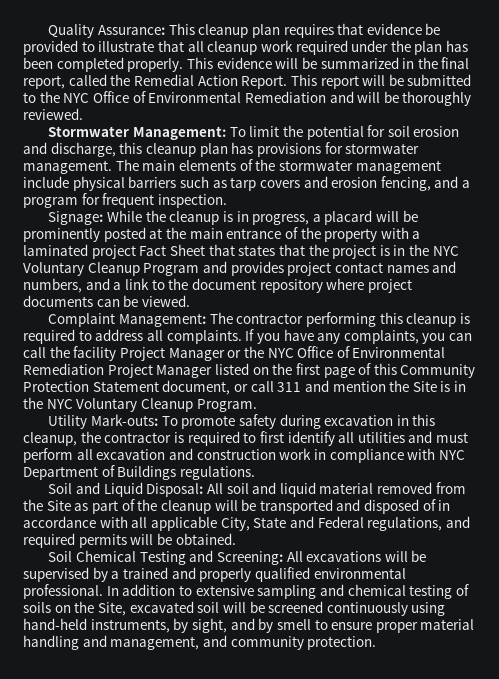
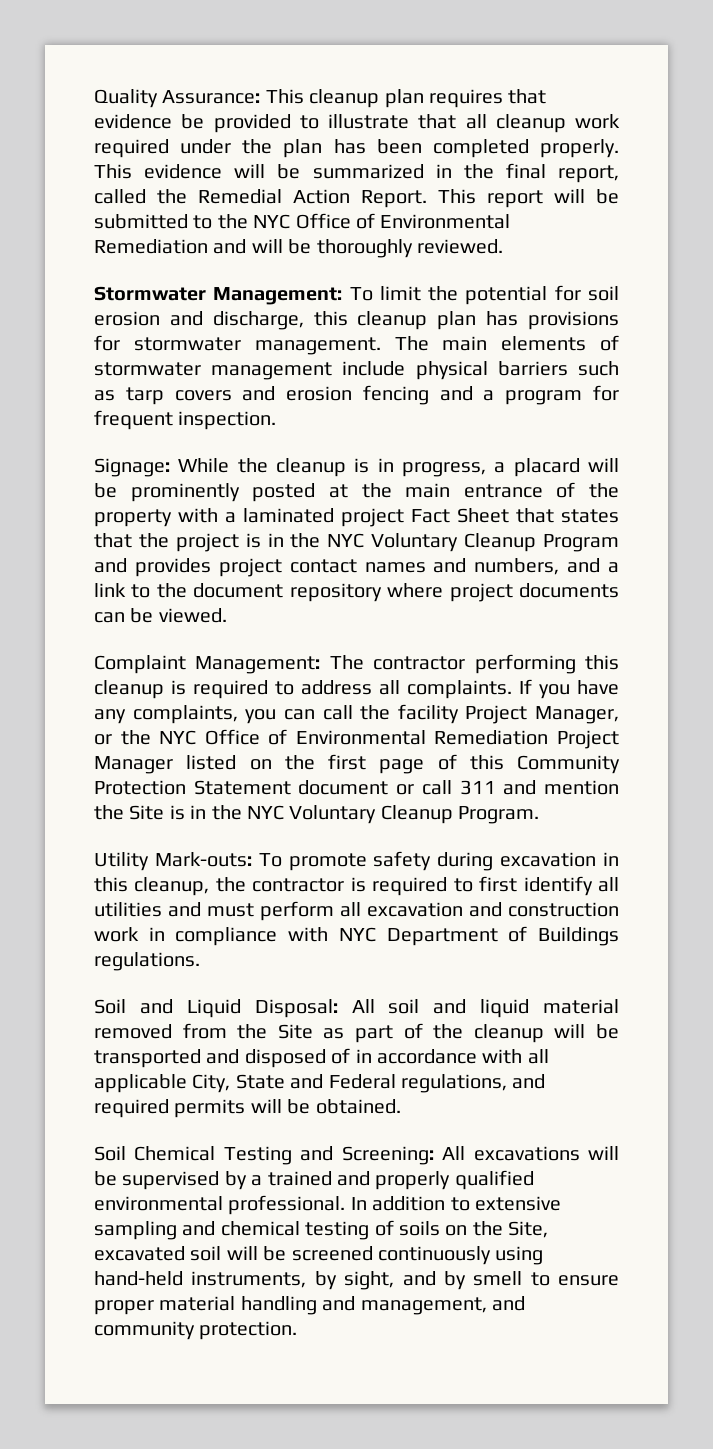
[255,159,276,171] the -> (619, 343) none
[380,176,431,191] fencing, -> [362,385,429,405] fencing
[168,348,225,361] Manager -> [535,706,619,724] Manager,
[162,380,231,395] document, -> [298,780,389,795] document

